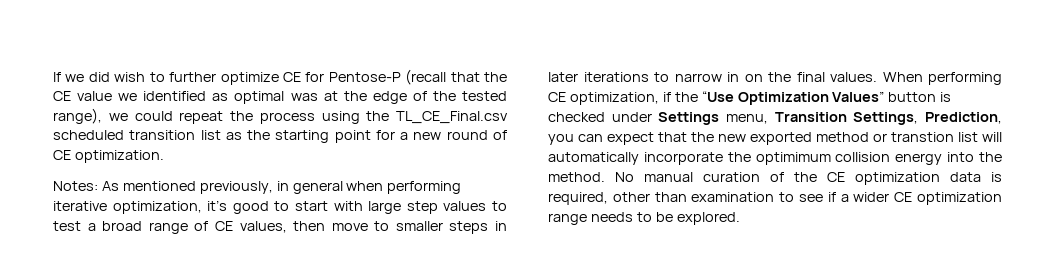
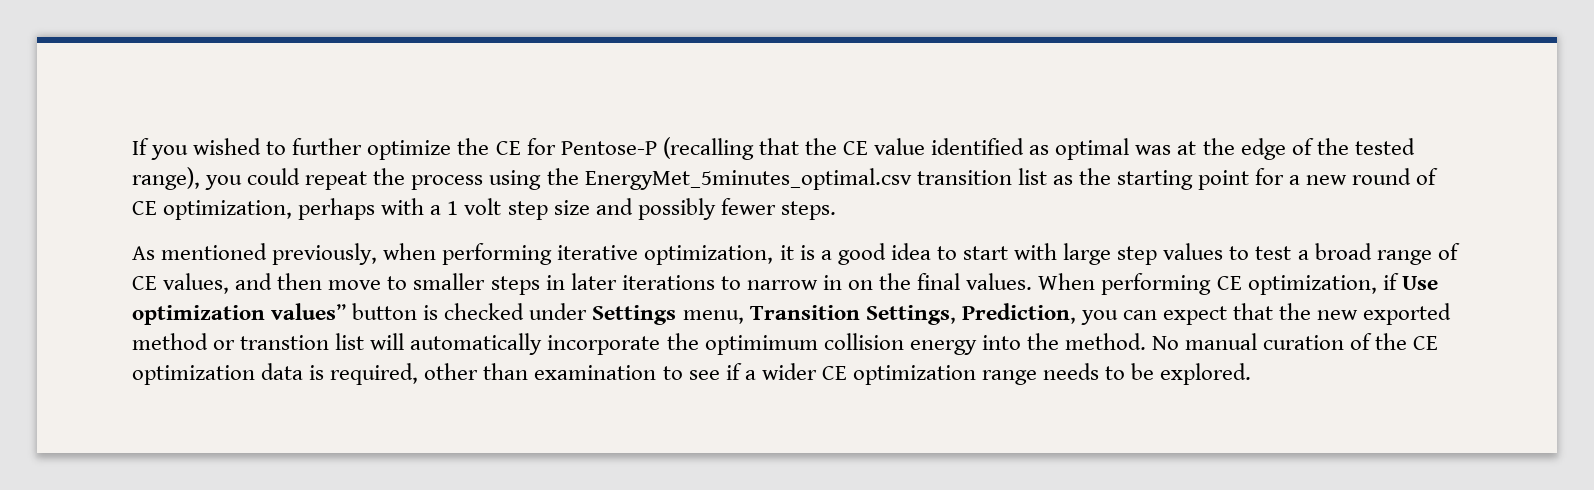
[65,72,146,82] we did wish -> [151,138,262,160] you wished
(279, 78) none -> [457,138,490,155] the
[405,69,447,85] (recall -> [662,137,754,160] (recalling
[118,93,138,101] we -> (926, 146) none
[108,113,128,121] we -> [205,175,243,190] you
[396,111,508,124] [53,130,124,140] TL_CE_Final.csv scheduled -> [584,168,912,190] EnergyMet_5minutes_optimal.csv
[74,150,164,163] [53,181,98,191] optimization. // Notes: -> [163,198,836,220] optimization, perhaps with a 1 volt step size and possibly fewer steps. //
[276,181,343,194] in general -> (378, 254) none
[207,200,269,214] it’s good -> [779,243,931,265] it is a good idea
(287, 227) none -> [235,273,273,290] and
[674,91,885,105] the “Use Optimization Values” -> [1401,276,1438,290] [132,303,347,325] Use optimization values”

